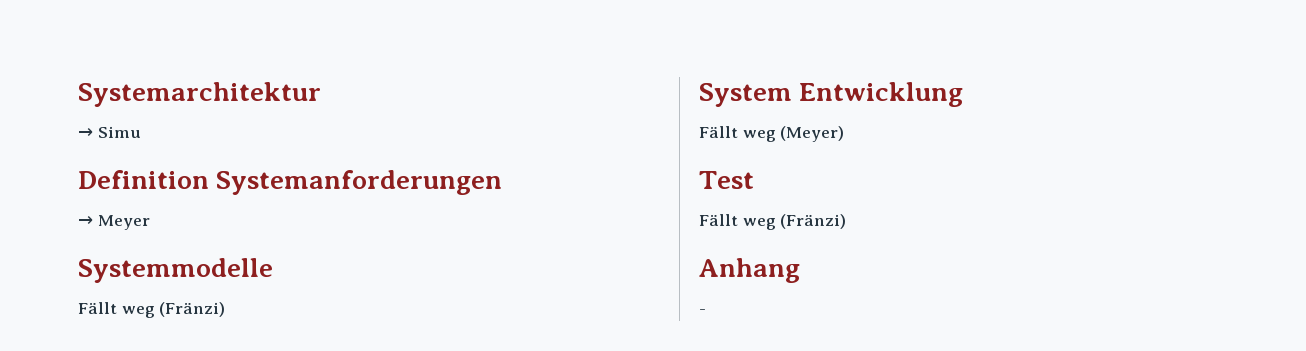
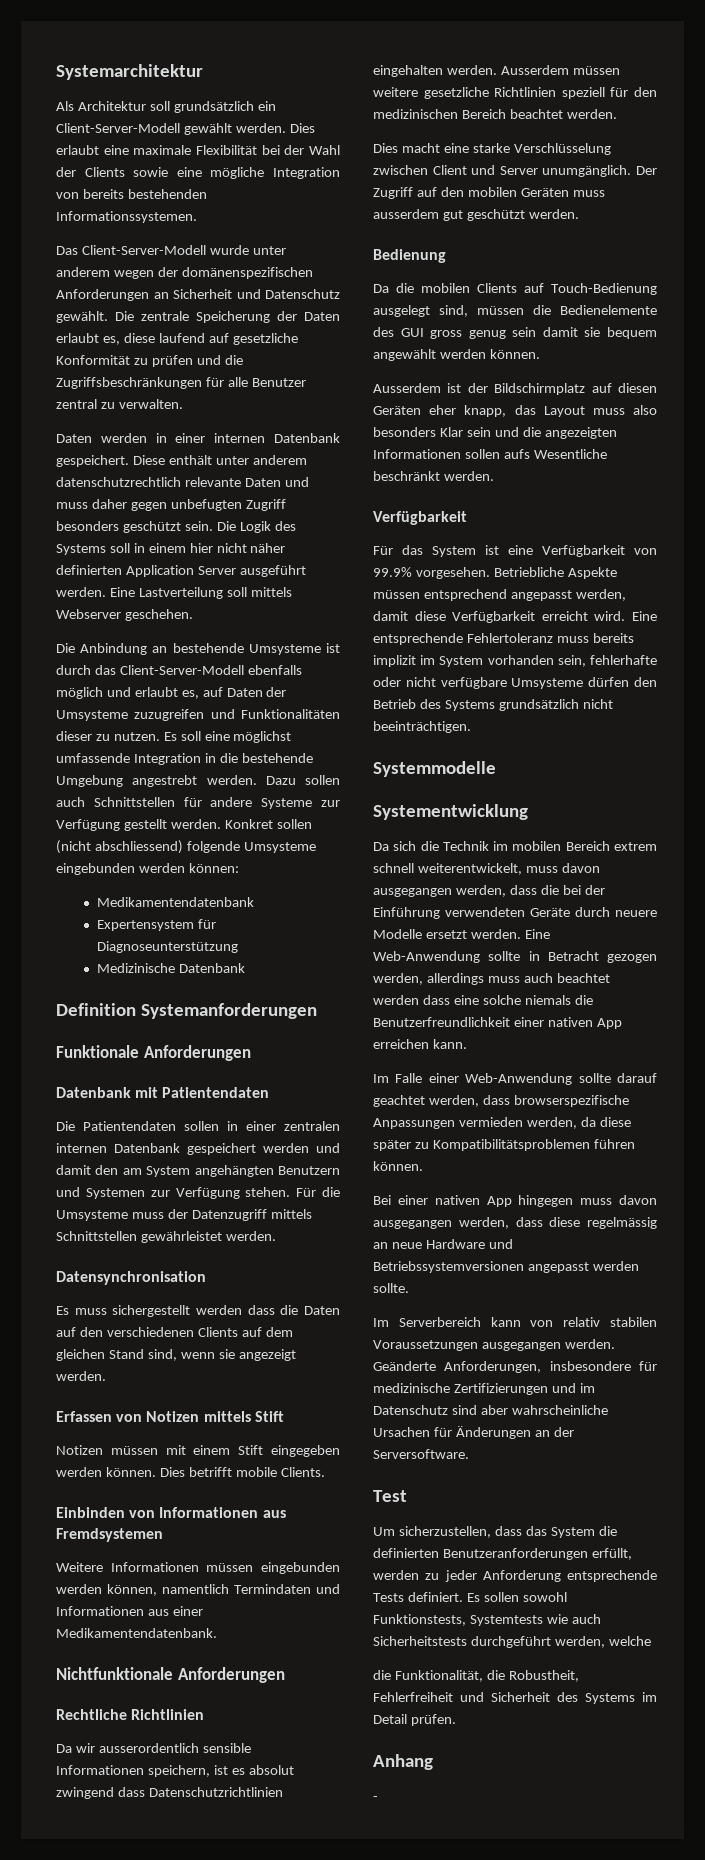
[78,126,141,138] [78,170,503,195] [78,215,150,230] [78,258,273,283] [78,302,226,318] [699,82,964,107] [699,126,845,142] [699,171,754,189] [699,214,847,230] → Simu // Definition Systemanforderungen // → Meyer // Systemmodelle // Fällt weg (Fränzi) // System Entwicklung // Fällt weg (Meyer) // Test // Fällt weg (Fränzi) -> [56,101,276,113] [56,123,315,135] [56,145,340,155] [56,167,340,179] [56,189,207,199] [56,211,197,223] [56,245,286,255] [56,267,313,279] [56,289,340,301] [56,311,340,323] [56,333,298,345] [56,355,243,367] [56,377,306,389] [56,399,183,409] [56,433,340,443] [56,455,307,467] [56,477,309,487] [56,499,286,511] [56,521,296,533] [56,543,286,555] [56,565,306,577] [56,587,292,599] [56,609,193,621] [56,643,340,655] [56,665,302,675] [56,687,287,699] [56,709,340,721] [56,731,292,743] [56,753,313,765] [56,775,340,787] [56,797,341,809] [56,819,312,831] [56,840,316,854] [56,863,239,875] [96,897,254,907] [96,919,216,931] [96,941,238,953] [96,963,245,973] [56,1003,317,1019] [56,1045,251,1061] [56,1087,270,1098] [56,1121,340,1131] [56,1143,340,1155] [56,1165,340,1177] [56,1187,340,1199] [56,1209,312,1221] [56,1231,276,1243] [56,1271,206,1285] [56,1305,340,1317] [56,1327,293,1337] [56,1349,296,1361] [56,1371,106,1381] [56,1411,284,1422] [56,1445,341,1457] [56,1467,325,1477] [56,1507,286,1518] [56,1528,163,1542] [56,1562,340,1574] [56,1584,340,1596] [56,1606,203,1616] [56,1628,217,1638] [56,1667,285,1683] [56,1709,205,1720] [56,1743,251,1753] [56,1765,294,1777] [56,1787,283,1799] [373,65,620,77] [373,87,657,99] [373,109,617,119] [373,143,611,155] [373,165,657,177] [373,187,605,199] [373,209,579,221] [373,249,446,263] [373,283,657,295] [373,305,657,317] [373,327,657,339] [373,349,540,361] [373,383,657,395] [373,405,657,417] [373,427,617,439] [373,449,607,459] [373,471,494,481] [373,511,467,525] [373,545,657,557] [373,567,617,579] [373,589,626,601] [373,611,657,623] [373,633,634,645] [373,655,657,667] [373,677,657,689] [373,699,613,711] [373,721,471,733] [373,761,496,777] [373,804,528,820] [373,841,657,851] [373,863,600,875] [373,885,605,897] [373,907,657,919] [373,929,550,939] [373,951,657,963] [373,973,610,985] [373,995,593,1005] [373,1017,622,1029] [373,1039,467,1049] [373,1073,657,1085] [373,1095,629,1107] [373,1117,631,1129] [373,1139,635,1151] [373,1161,423,1171] [373,1195,657,1207] [373,1217,657,1229] [373,1239,513,1249] [373,1261,639,1273] [373,1283,409,1293] [373,1317,657,1327] [373,1339,615,1351] [373,1361,657,1373] [373,1383,595,1395] [373,1405,608,1415] [373,1426,574,1439] [373,1449,469,1459] [373,1490,407,1502] [373,1526,617,1538] [373,1548,632,1560] [373,1570,657,1582] [373,1592,567,1602] [373,1614,601,1626] [373,1636,651,1648] [373,1670,579,1682] [373,1692,657,1704] [373,1714,456,1726] Als Architektur soll grundsätzlich ein Client-Server-Modell gewählt werden. Dies erlaubt eine maximale Flexibilität bei der Wahl der Clients sowie eine mögliche Integration von bereits bestehenden Informationssystemen. // Das Client-Server-Modell wurde unter anderem wegen der domänenspezifischen Anforderungen an Sicherheit und Datenschutz gewählt. Die zentrale Speicherung der Daten erlaubt es, diese laufend auf gesetzliche Konformität zu prüfen und die Zugriffsbeschränkungen für alle Benutzer zentral zu verwalten. // Daten werden in einer internen Datenbank gespeichert. Diese enthält unter anderem datenschutzrechtlich relevante Daten und muss daher gegen unbefugten Zugriff besonders geschützt sein. Die Logik des Systems soll in einem hier nicht näher definierten Application Server ausgeführt werden. Eine Lastverteilung soll mittels Webserver geschehen. // Die Anbindung an bestehende Umsysteme ist durch das Client-Server-Modell ebenfalls möglich und erlaubt es, auf Daten der Umsysteme zuzugreifen und Funktionalitäten dieser zu nutzen. Es soll eine möglichst umfassende Integration in die bestehende Umgebung angestrebt werden. Dazu sollen auch Schnittstellen für andere Systeme zur Verfügung gestellt werden. Konkret sollen (nicht abschliessend) folgende Umsysteme eingebunden werden können: // Medikamentendatenbank // Expertensystem für Diagnoseunterstützung // Medizinische Datenbank // Definition Systemanforderungen // Funktionale Anforderungen // Datenbank mit Patientendaten // Die Patientendaten sollen in einer zentralen internen Datenbank gespeichert werden und damit den am System angehängten Benutzern und Systemen zur Verfügung stehen. Für die Umsysteme muss der Datenzugriff mittels Schnittstellen gewährleistet werden. // Datensynchronisation // Es muss sichergestellt werden dass die Daten auf den verschiedenen Clients auf dem gleichen Stand sind, wenn sie angezeigt werden. // Erfassen von Notizen mittels Stift // Notizen müssen mit einem Stift eingegeben werden können. Dies betrifft mobile Clients. // Einbinden von Informationen aus Fremdsystemen // Weitere Informationen müssen eingebunden werden können, namentlich Termindaten und Informationen aus einer Medikamentendatenbank. // Nichtfunktionale Anforderungen // Rechtliche Richtlinien // Da wir ausserordentlich sensible Informationen speichern, ist es absolut zwingend dass Datenschutzrichtlinien eingehalten werden. Ausserdem müssen weitere gesetzliche Richtlinien speziell für den medizinischen Bereich beachtet werden. // Dies macht eine starke Verschlüsselung zwischen Client und Server unumgänglich. Der Zugriff auf den mobilen Geräten muss ausserdem gut geschützt werden. // Bedienung // Da die mobilen Clients auf Touch-Bedienung ausgelegt sind, müssen die Bedienelemente des GUI gross genug sein damit sie bequem angewählt werden können. // Ausserdem ist der Bildschirmplatz auf diesen Geräten eher knapp, das Layout muss also besonders Klar sein und die angezeigten Informationen sollen aufs Wesentliche beschränkt werden. // Verfügbarkeit // Für das System ist eine Verfügbarkeit von 99.9% vorgesehen. Betriebliche Aspekte müssen entsprechend angepasst werden, damit diese Verfügbarkeit erreicht wird. Eine entsprechende Fehlertoleranz muss bereits implizit im System vorhanden sein, fehlerhafte oder nicht verfügbare Umsysteme dürfen den Betrieb des Systems grundsätzlich nicht beeinträchtigen. // Systemmodelle // Systementwicklung // Da sich die Technik im mobilen Bereich extrem schnell weiterentwickelt, muss davon ausgegangen werden, dass die bei der Einführung verwendeten Geräte durch neuere Modelle ersetzt werden. Eine Web-Anwendung sollte in Betracht gezogen werden, allerdings muss auch beachtet werden dass eine solche niemals die Benutzerfreundlichkeit einer nativen App erreichen kann. // Im Falle einer Web-Anwendung sollte darauf geachtet werden, dass browserspezifische Anpassungen vermieden werden, da diese später zu Kompatibilitätsproblemen führen können. // Bei einer nativen App hingegen muss davon ausgegangen werden, dass diese regelmässig an neue Hardware und Betriebssystemversionen angepasst werden sollte. // Im Serverbereich kann von relativ stabilen Voraussetzungen ausgegangen werden. Geänderte Anforderungen, insbesondere für medizinische Zertifizierungen und im Datenschutz sind aber wahrscheinliche Ursachen für Änderungen an der Serversoftware. // Test // Um sicherzustellen, dass das System die definierten Benutzeranforderungen erfüllt, werden zu jeder Anforderung entsprechende Tests definiert. Es sollen sowohl Funktionstests, Systemtests wie auch Sicherheitstests durchgeführt werden, welche // die Funktionalität, die Robustheit, Fehlerfreiheit und Sicherheit des Systems im Detail prüfen.

